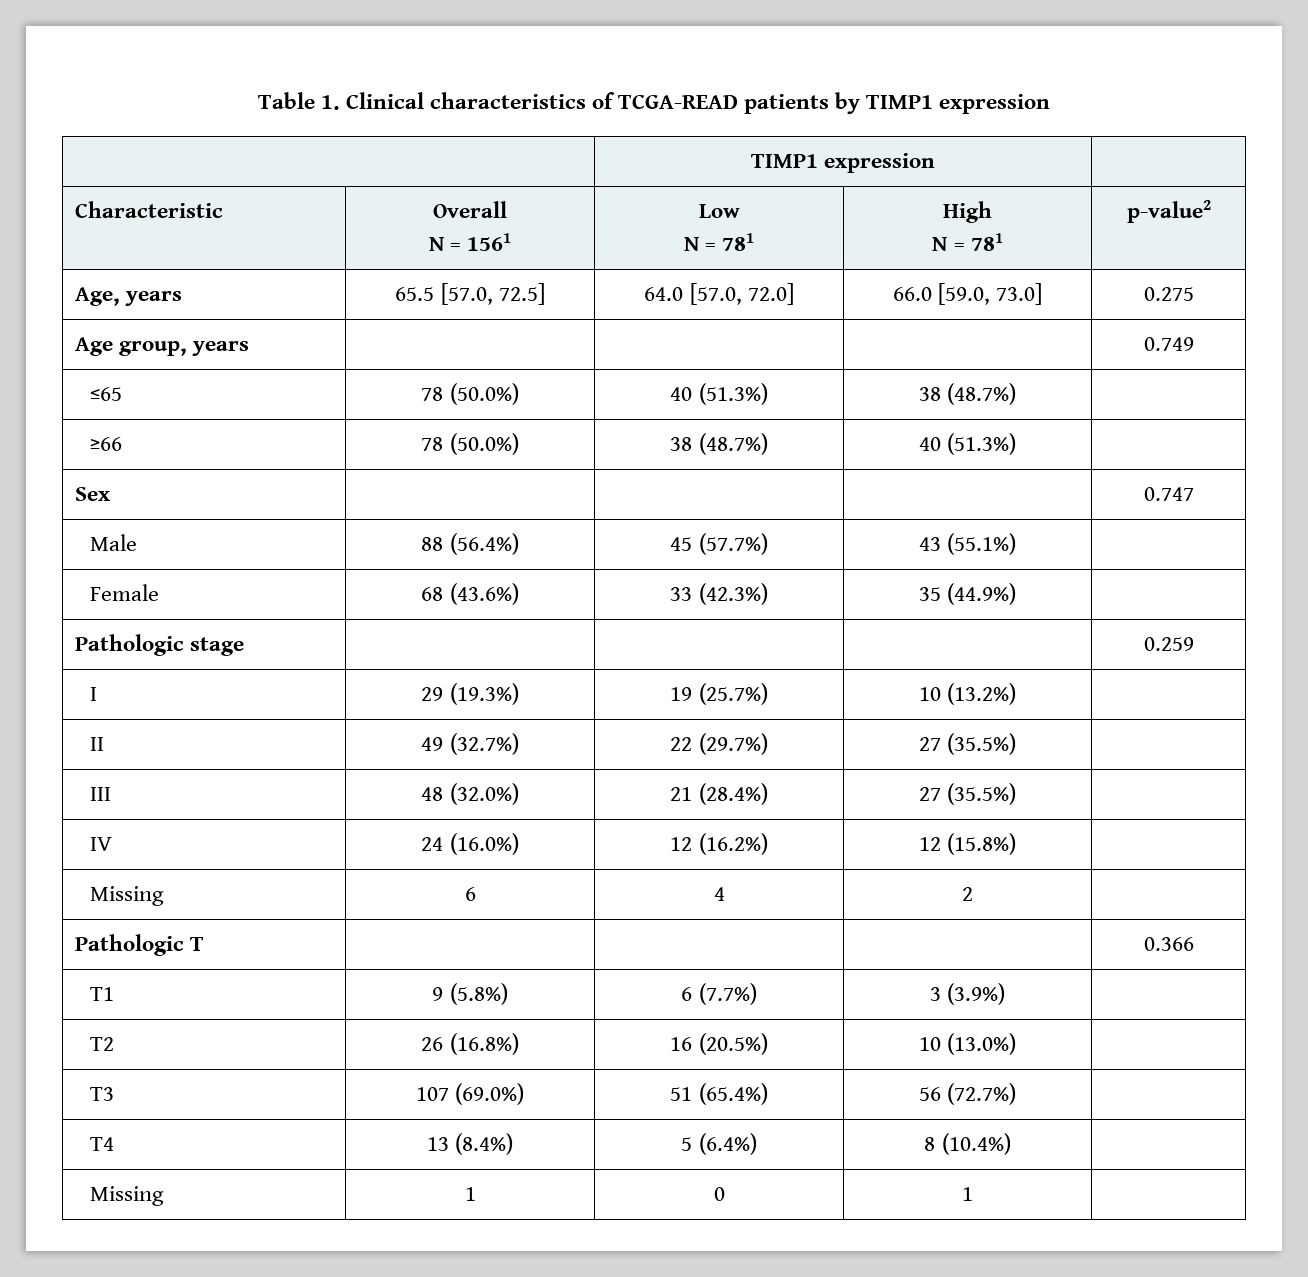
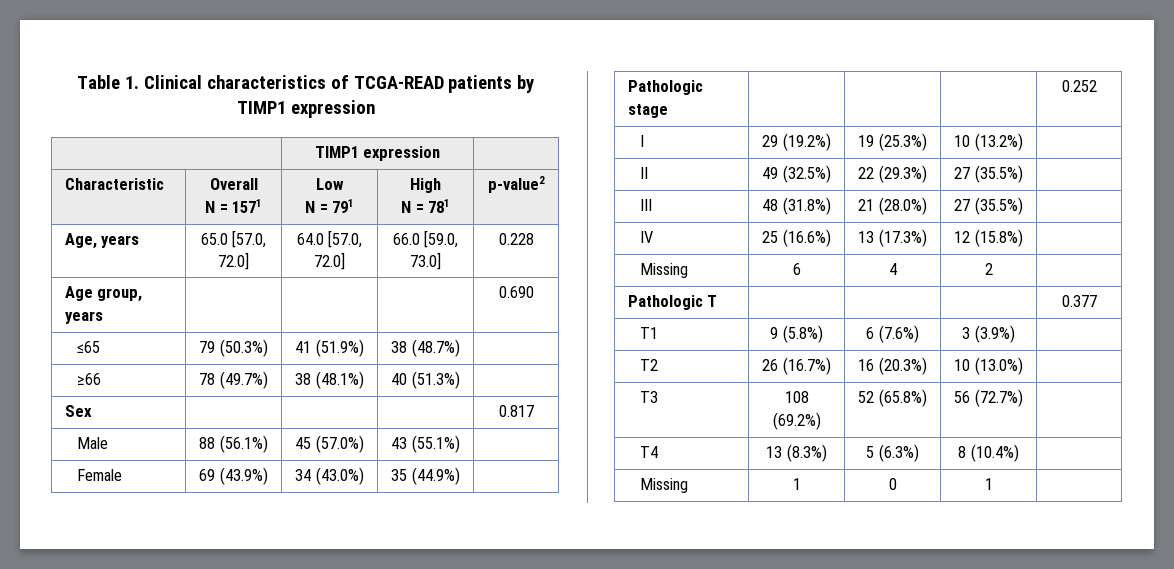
[467,233,512,251] 1561 -> [231,199,262,213] 1571
[722,233,755,251] 781 -> [331,199,354,213] 791
[395,283,545,305] 65.5 [57.0, 72.5] -> [200,230,267,248] [218,252,249,270] 65.0 [57.0, 72.0]
[1143,287,1194,301] 0.275 -> [498,233,534,245] 0.228
[1143,337,1194,351] 0.749 -> [498,286,534,298] 0.690
[421,383,519,405] [670,383,768,405] 78 (50.0%) | 40 (51.3%) -> [199,339,268,357] [295,339,364,357] 79 (50.3%) | 41 (51.9%)
[449,433,519,455] [670,433,768,455] (50.0%) | 38 (48.7%) -> [219,371,268,389] [295,371,364,389] (49.7%) | 38 (48.1%)
[1143,487,1194,501] 0.747 -> [498,405,534,417] 0.817
[449,533,519,555] (56.4%) -> [219,435,268,453] (56.1%)
[698,533,768,555] (57.7%) -> [315,435,364,453] (57.0%)
[421,583,519,605] [670,583,768,605] 68 (43.6%) | 33 (42.3%) -> [199,467,268,485] [295,467,364,485] 69 (43.9%) | 34 (43.0%)
[1143,637,1194,651] 0.259 -> [1061,80,1097,92] 0.252
[449,683,519,705] (19.3%) -> [782,133,831,151] (19.2%)
[698,683,768,705] (25.7%) -> [878,133,927,151] (25.3%)
[449,733,519,755] (32.7%) -> [782,165,831,183] (32.5%)
[698,733,768,755] (29.7%) -> [878,165,927,183] (29.3%)
[449,783,519,805] (32.0%) -> [782,197,831,215] (31.8%)
[698,783,768,805] (28.4%) -> [878,197,927,215] (28.0%)
[421,833,519,855] [670,833,768,855] 24 (16.0%) | 12 (16.2%) -> [762,229,831,247] [858,229,927,247] 25 (16.6%) | 13 (17.3%)
[1143,937,1194,951] 0.366 -> [1061,295,1097,307] 0.377
[698,983,757,1005] (7.7%) -> [878,325,919,343] (7.6%)
[449,1033,519,1055] (16.8%) -> [782,357,831,375] (16.7%)
[698,1033,768,1055] (20.5%) -> [878,357,927,375] (20.3%)
[415,1083,525,1105] [670,1083,768,1105] 107 (69.0%) | 51 (65.4%) -> [784,391,809,403] [772,412,821,430] [858,389,927,407] 108 (69.2%) | 52 (65.8%)
[455,1133,514,1155] (8.4%) -> [786,444,827,462] (8.3%)
[698,1133,757,1155] (6.4%) -> [878,444,919,462] (6.3%)

